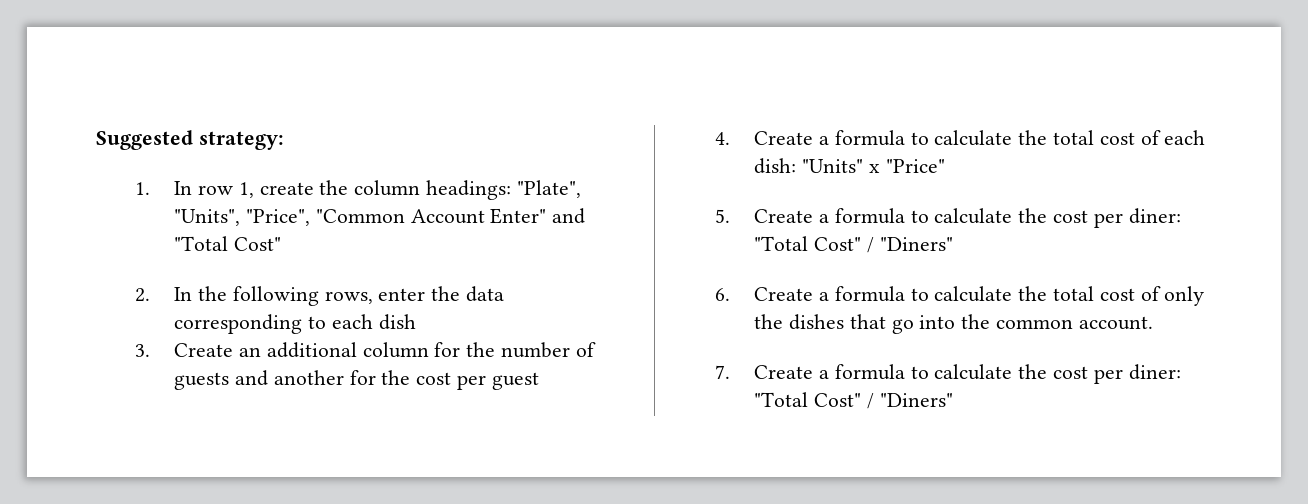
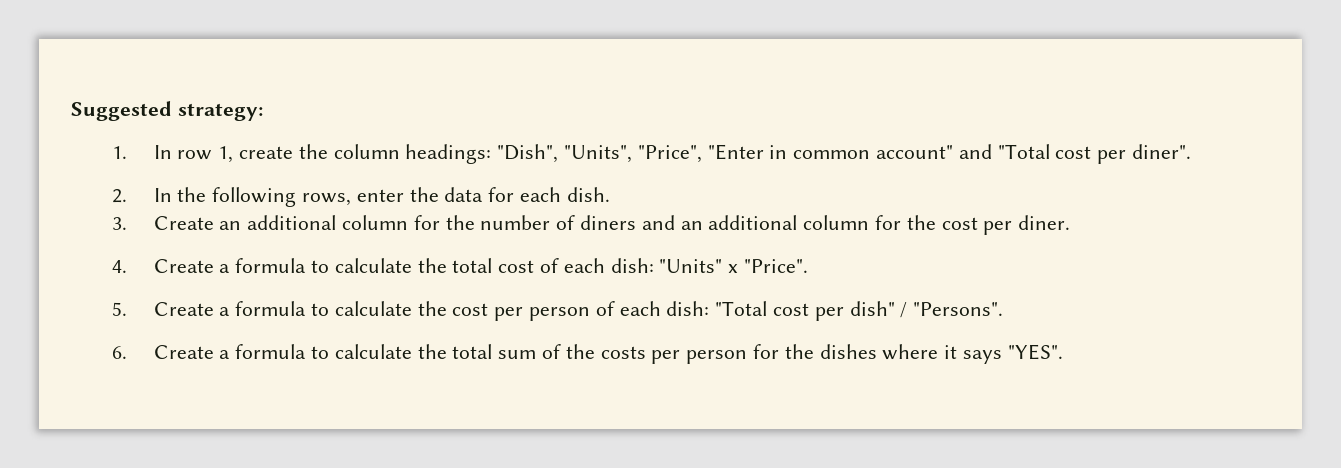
[516,180,581,198] "Plate", -> [497,144,559,163] "Dish",
[315,208,586,224] [174,236,281,251] "Common Account Enter" and "Total Cost" -> [707,144,1192,164] "Enter in common account" and "Total cost per diner".
[174,314,416,334] corresponding to each dish -> [488,187,610,202] for each dish.
[174,370,344,390] guests and another -> [580,215,870,230] diners and an additional column
[491,372,539,390] guest -> [1018,215,1071,230] diner.
[885,159,945,173] "Price" -> [744,259,809,273] "Price".
[1128,208,1181,224] [754,236,953,253] diner: "Total Cost" / "Diners" -> [529,301,1004,321] person of each dish: "Total cost per dish" / "Persons".
[1099,286,1205,306] [754,314,1153,334] [715,364,1181,384] [754,392,953,409] cost of only the dishes that go into the common account. // 7. Create a formula to calculate the cost per diner: "Total Cost" / "Diners" -> [498,344,1063,364] sum of the costs per person for the dishes where it says "YES".

